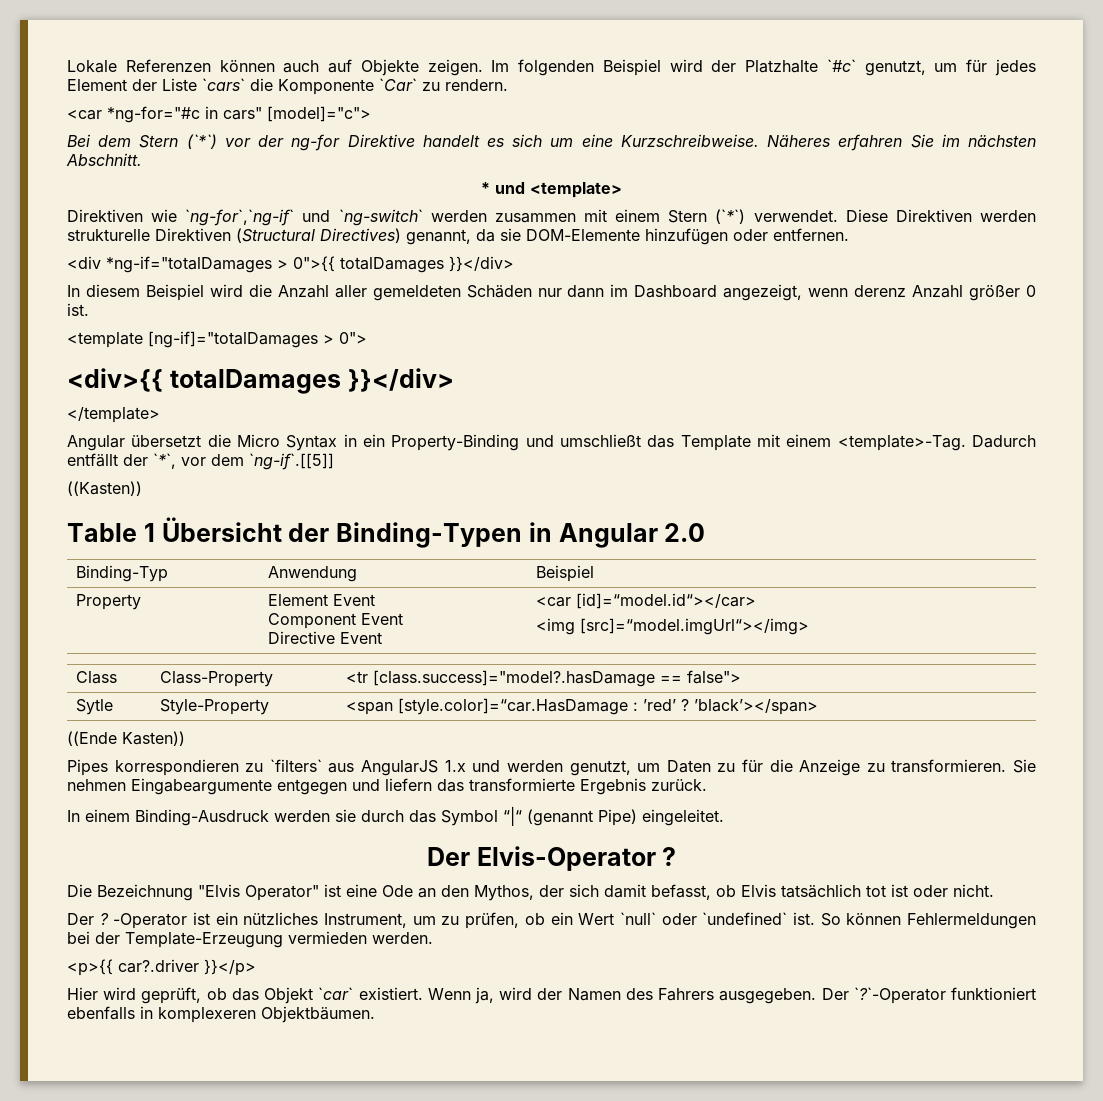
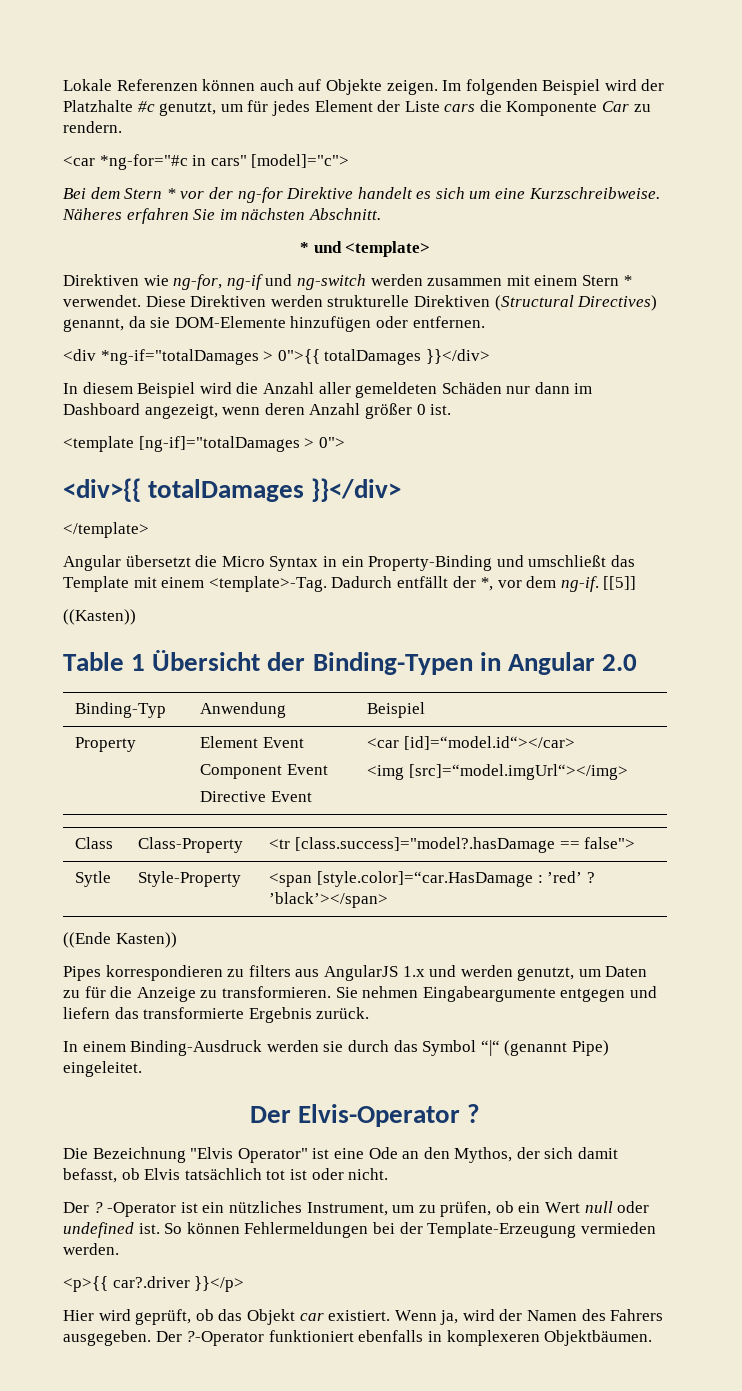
[826,59,856,72] `#c` -> [137,101,155,112] #c
[202,78,245,91] `cars` -> [444,104,476,112] cars
[379,78,417,91] `Car` -> [602,101,630,112] Car
[186,134,217,149] (`*`) -> [166,188,176,199] *
[185,209,423,226] `ng-for`,`ng-if` und `ng-switch` -> [173,274,366,290] ng-for, ng-if und ng-switch
[715,209,746,224] (`*`) -> [623,275,633,286] *
[854,285,907,297] derenz -> [264,403,305,415] deren
[153,453,176,469] `*`, -> [480,577,494,591] *,
[249,453,334,470] `ng-if`.[[5]] -> [560,576,637,592] ng-if. [[5]]
[269,759,322,772] `filters` -> [248,965,291,977] filters
[619,912,788,925] `null` oder `undefined` -> [584,1201,650,1213] [63,1222,134,1238] null oder undefined
[318,987,354,1000] `car` -> [299,1313,324,1321] car
[853,987,946,1004] `?`-Operator -> [186,1331,265,1346] ?-Operator

